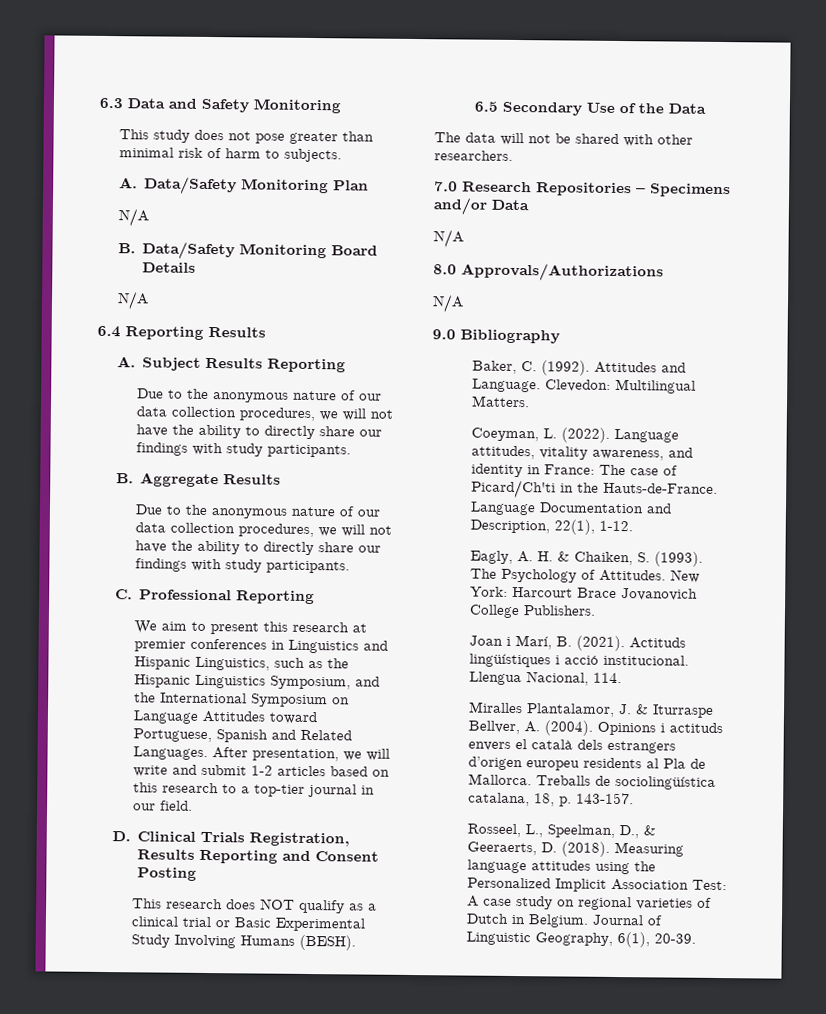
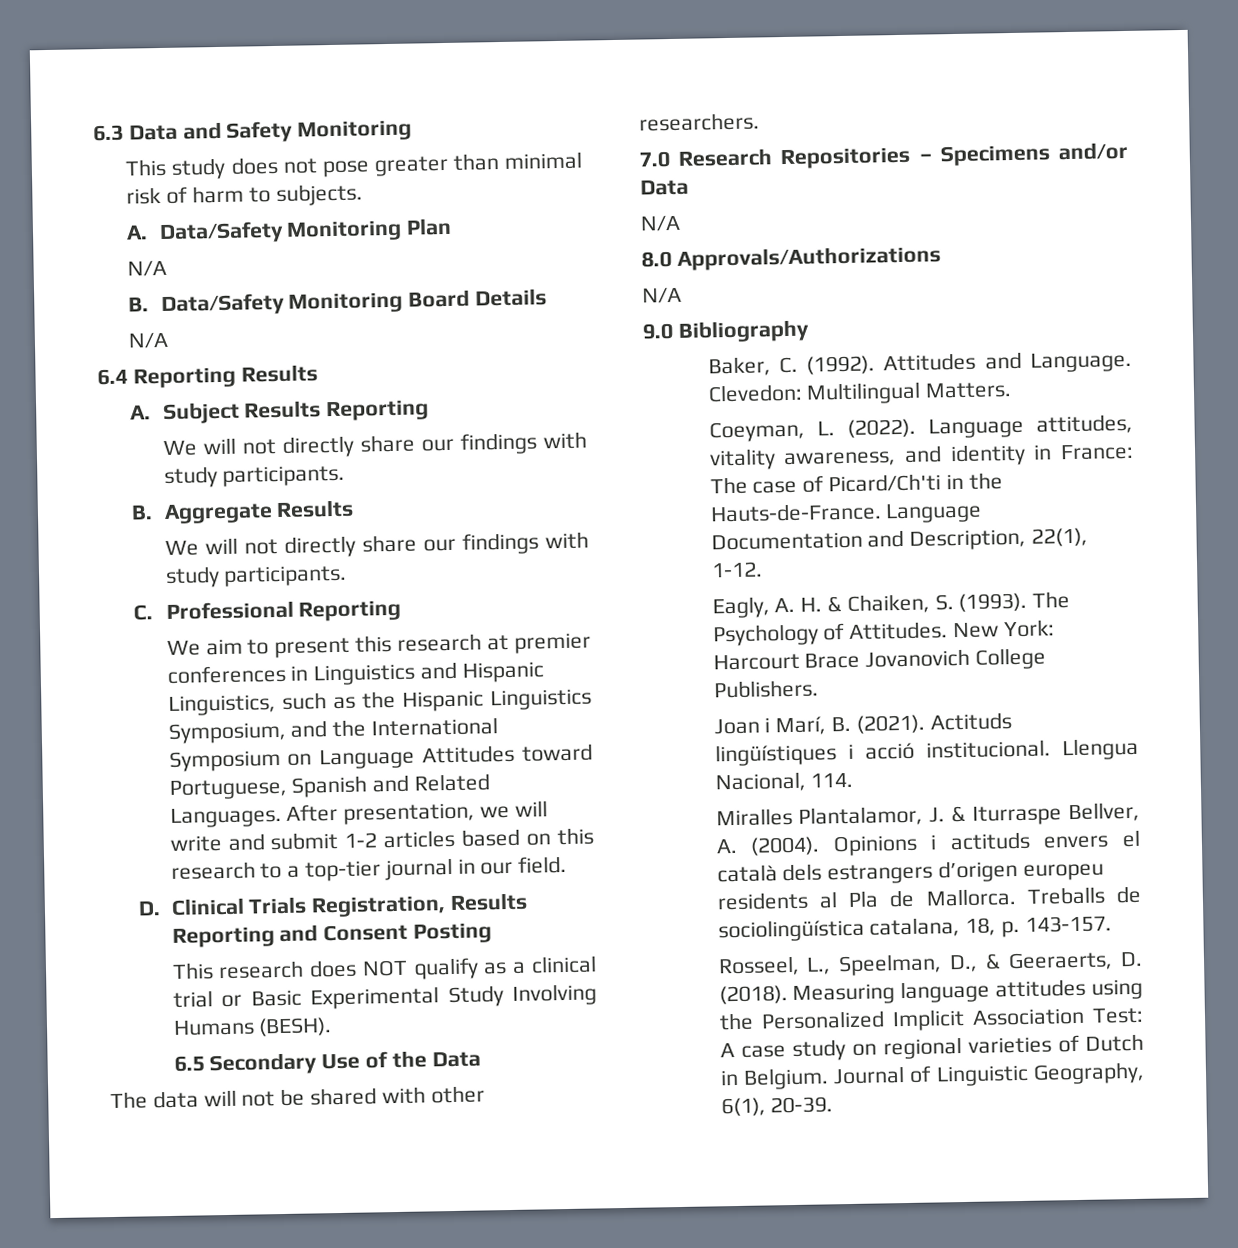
[136,388,382,403] [135,406,393,422] [135,424,260,439] Due to the anonymous nature of our data collection procedures, we will not have the ability to -> [162,437,276,457] We will not
[134,504,380,519] [134,522,392,538] [134,540,259,555] Due to the anonymous nature of our data collection procedures, we will not have the ability to -> [164,537,278,556] We will not

